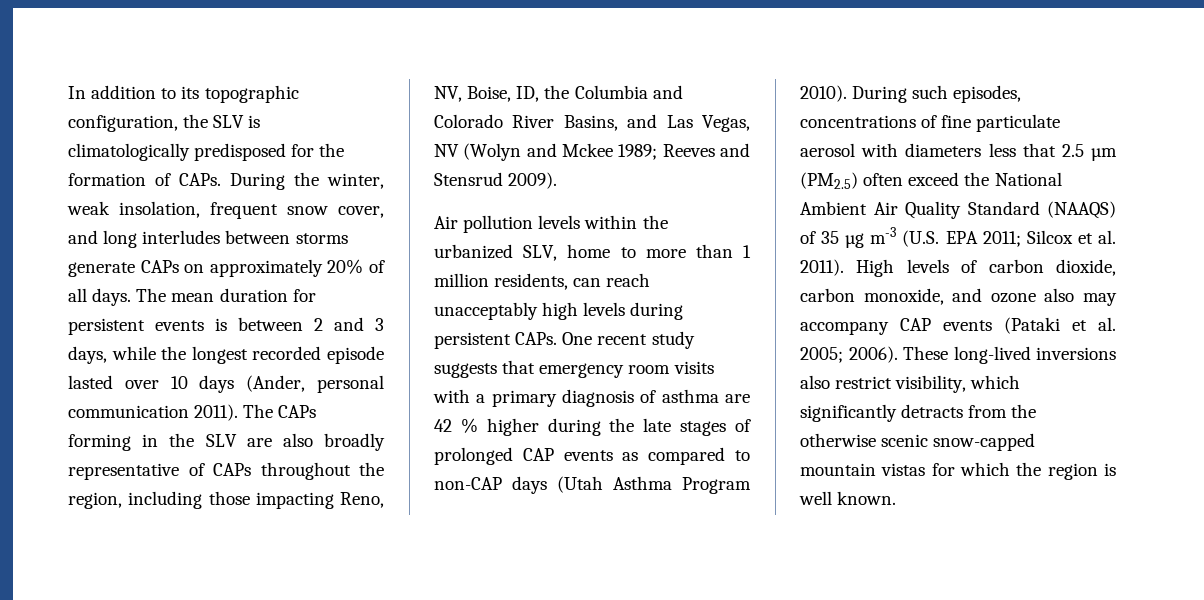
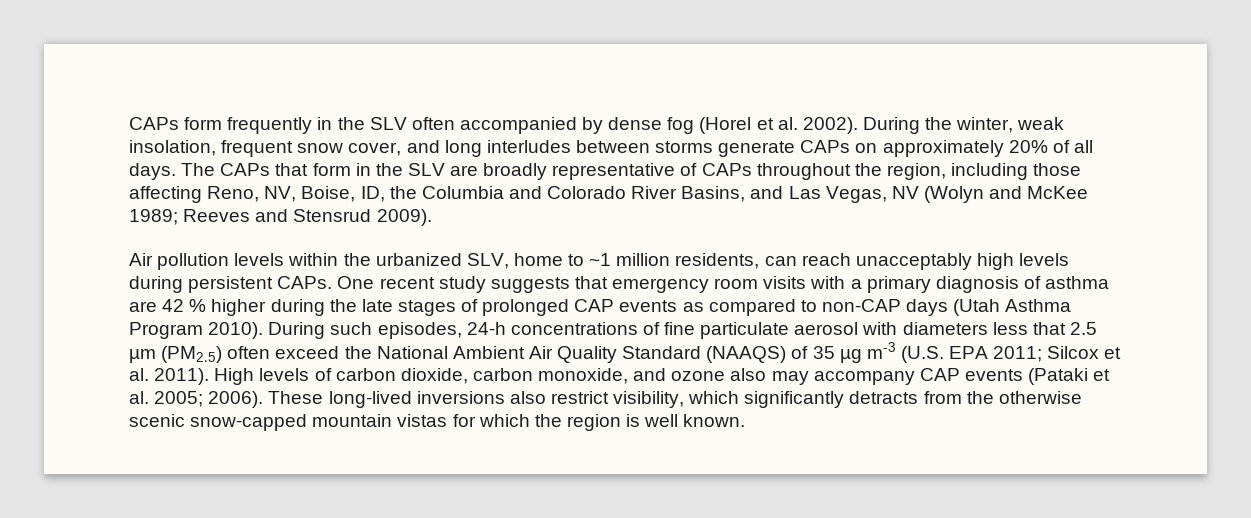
[68,85,299,103] [68,114,261,132] [68,143,345,161] [68,173,221,186] In addition to its topographic configuration, the SLV is climatologically predisposed for the formation of CAPs. -> [129,117,858,134] CAPs form frequently in the SLV often accompanied by dense fog (Horel et al. 2002).
[171,288,316,302] [68,317,384,335] [68,346,384,364] [68,375,385,393] [68,404,317,421] [68,434,131,451] mean duration for persistent events is between 2 and 3 days, while the longest recorded episode lasted over 10 days (Ander, personal communication 2011). The CAPs forming -> [220,163,351,176] CAPs that form
[282,433,313,447] also -> (479, 170) none
[255,492,334,509] impacting -> [129,186,202,203] affecting
[562,143,613,157] Mckee -> [1027,186,1089,199] McKee
[645,244,751,258] more than 1 -> [589,253,612,266] ~1
(1022, 94) none -> [466,322,506,335] 24-h

